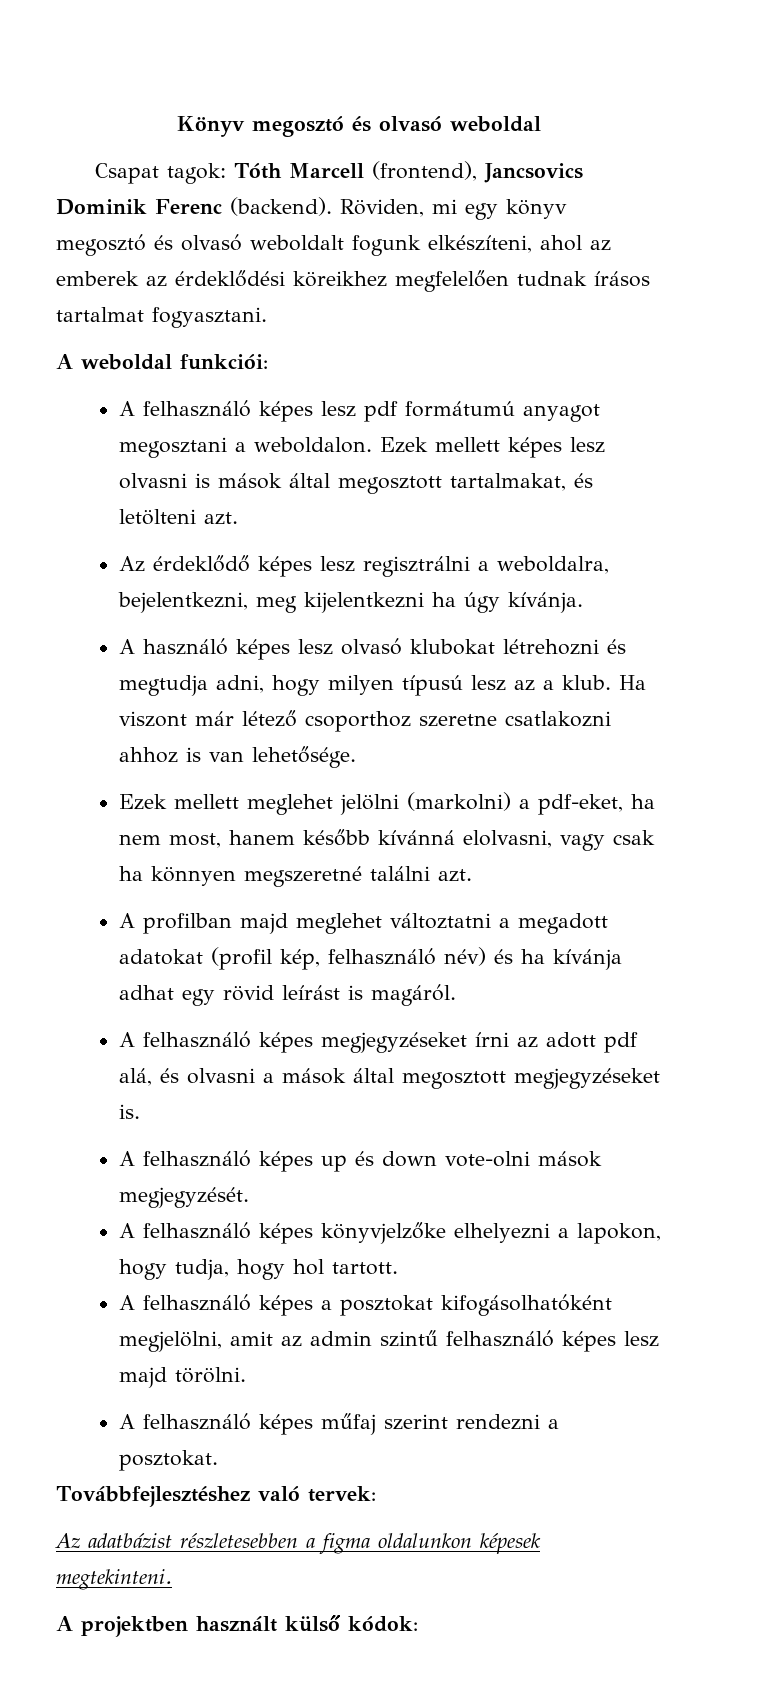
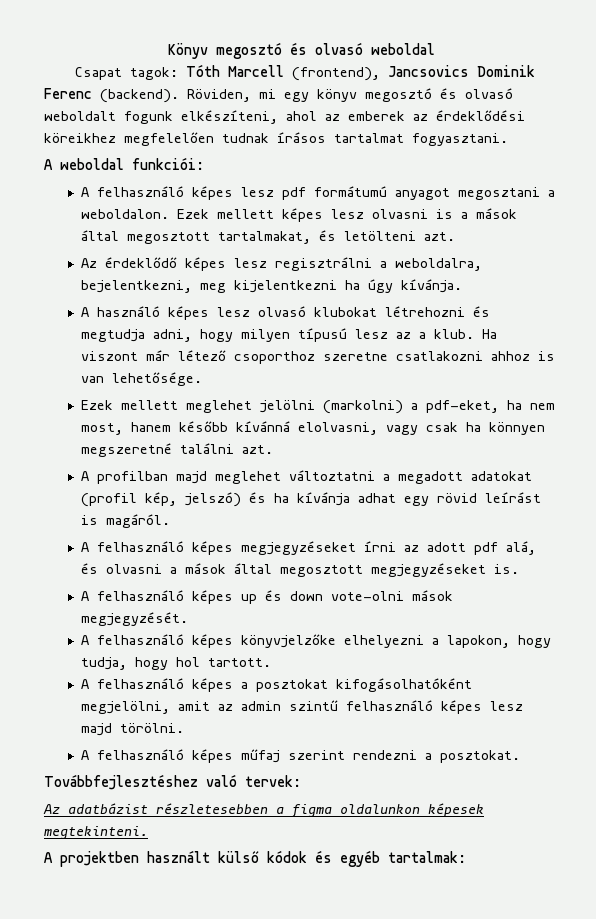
(210, 480) none -> [461,212,469,219] a
[327,947,486,966] felhasználó név) -> [185,492,242,507] jelszó)
[348,1616,418,1632] kódok: -> [267,850,466,867] kódok és egyéb tartalmak:

